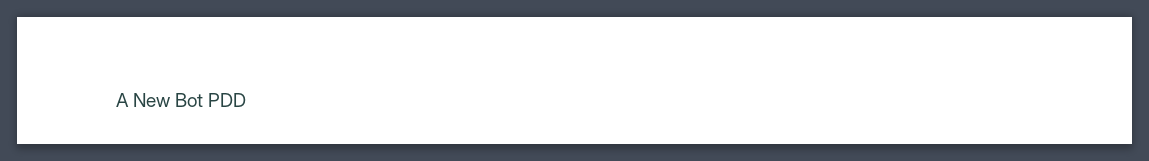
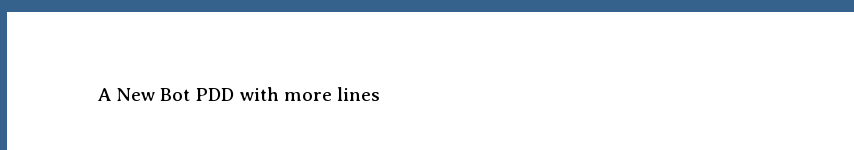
(247, 100) none -> [239,87,380,101] with more lines

